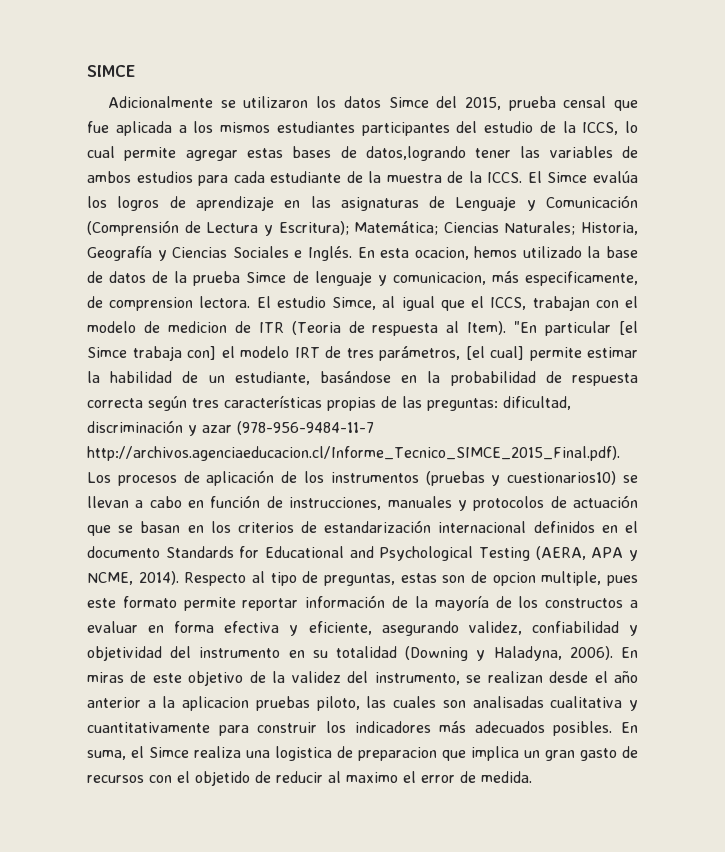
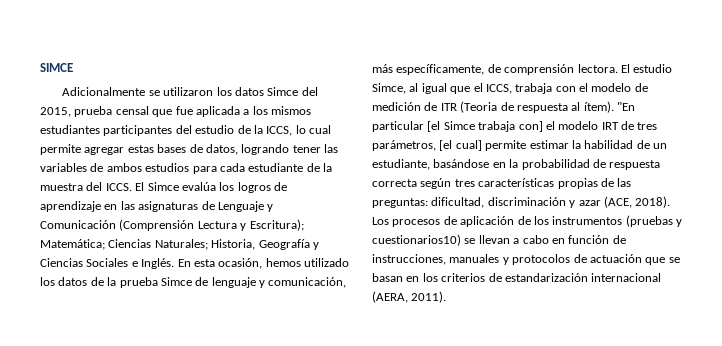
[365,146,466,161] datos,logrando -> [205,144,290,155] datos, logrando
[447,171,482,183] de la -> [86,182,103,191] del
[184,221,201,233] de -> (195, 225) none
[414,247,469,260] ocacion, -> [218,258,263,269] ocasión,
[587,246,638,258] [87,271,103,283] la base de -> [40,277,55,286] los
[392,271,638,286] [87,296,194,311] comunicacion, más especificamente, de comprension -> [268,277,347,288] [372,64,575,75] comunicación, más específicamente, de comprensión
[532,296,590,311] trabajan -> [515,83,553,94] trabaja
[167,321,227,333] medicion -> [372,102,421,111] medición
[467,321,507,335] Item). -> [583,101,614,113] ítem).
[237,421,374,435] [87,446,620,461] (978-956-9484-11-7 http://archivos.agenciaeducacion.cl/Informe_Tecnico_SIMCE_2015_Final.pdf). -> [603,196,671,208] (ACE, 2018).
[533,521,638,533] [87,546,638,561] [87,571,638,586] [87,595,638,611] [87,621,638,636] [87,646,638,661] [87,671,638,686] [87,696,639,711] [87,721,638,736] [87,746,638,761] [87,771,532,786] definidos en el documento Standards for Educational and Psychological Testing (AERA, APA y NCME, 2014). Respecto al tipo de preguntas, estas son de opcion multiple, pues este formato permite reportar información de la mayoría de los constructos a evaluar en forma efectiva y eficiente, asegurando validez, confiabilidad y objetividad del instrumento en su totalidad (Downing y Haladyna, 2006). En miras de este objetivo de la validez del instrumento, se realizan desde el año anterior a la aplicacion pruebas piloto, las cuales son analisadas cualitativa y cuantitativamente para construir los indicadores más adecuados posibles. En suma, el Simce realiza una logistica de preparacion que implica un gran gasto de recursos con el objetido de reducir al maximo el error de medida. -> [372,291,447,303] (AERA, 2011).

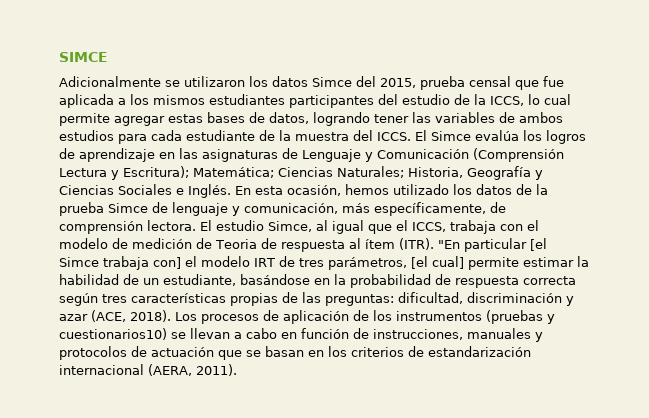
[440,101,498,113] ITR (Teoria -> [215,239,257,249] Teoria
[583,101,614,113] ítem). -> [364,238,434,250] ítem (ITR).

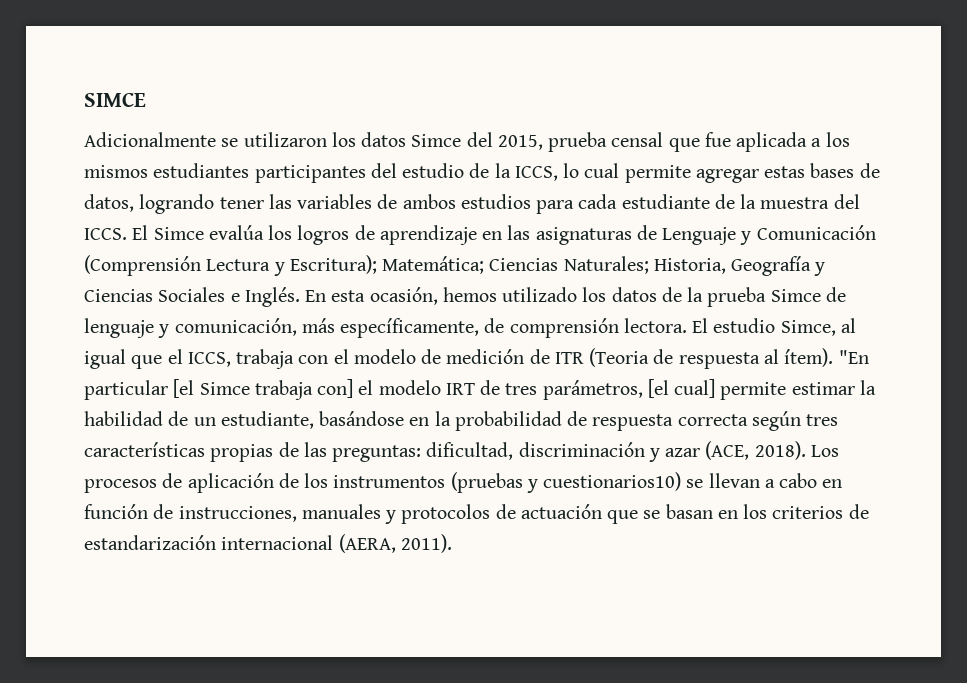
[215,239,257,249] Teoria -> [554,348,650,367] ITR (Teoria
[364,238,434,250] ítem (ITR). -> [784,348,834,367] ítem).

